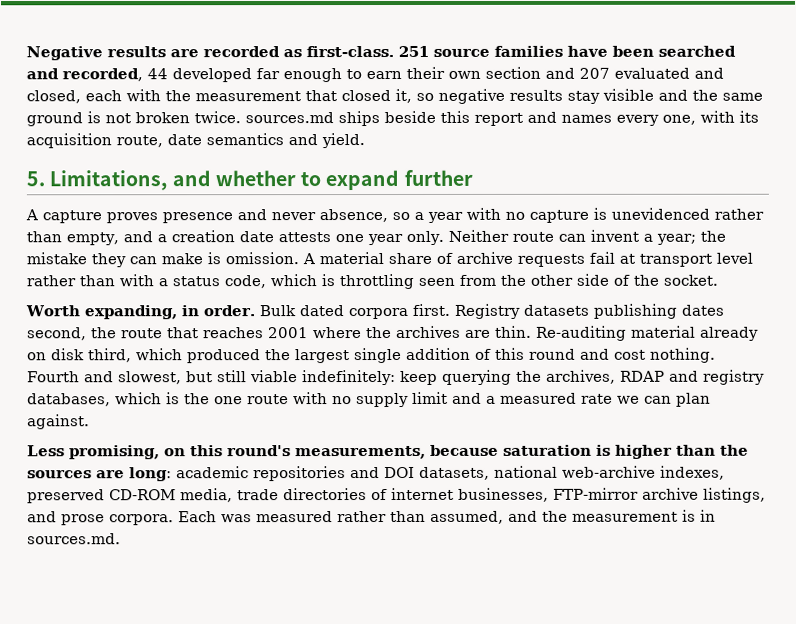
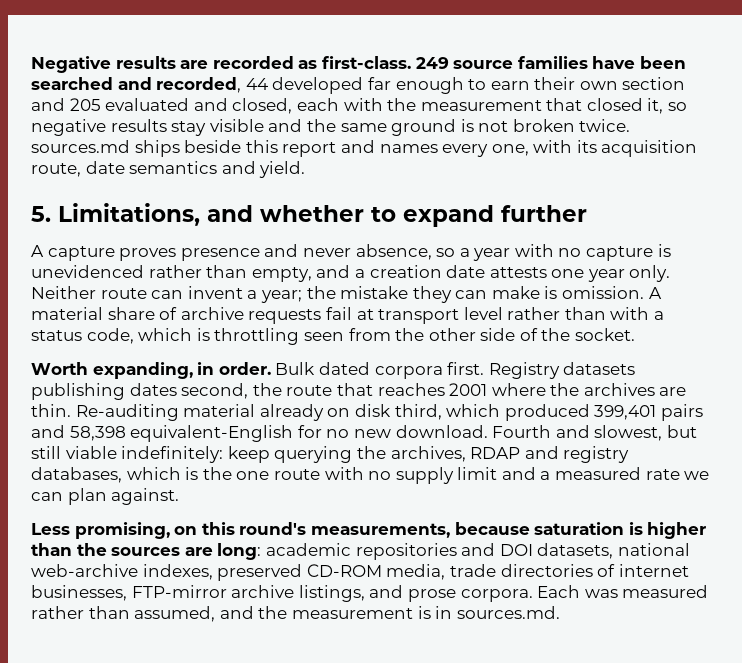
[398,45,429,57] 251 -> [415,57,449,69] 249
[579,67,610,79] 207 -> [69,98,101,111] 205
[265,347,716,364] the largest single addition of this round and cost nothing. -> [594,404,703,421] [31,425,488,442] 399,401 pairs and 58,398 equivalent-English for no new download.

